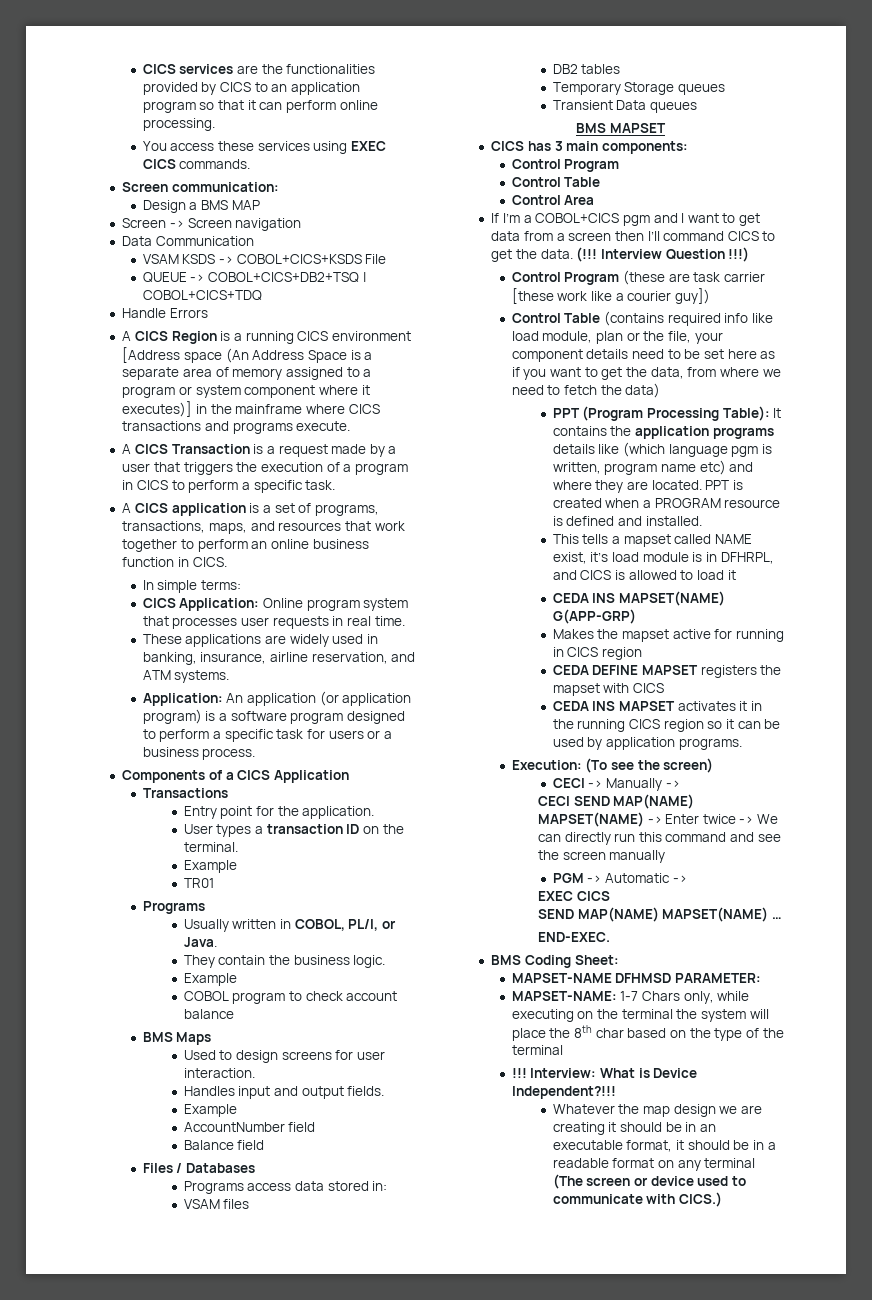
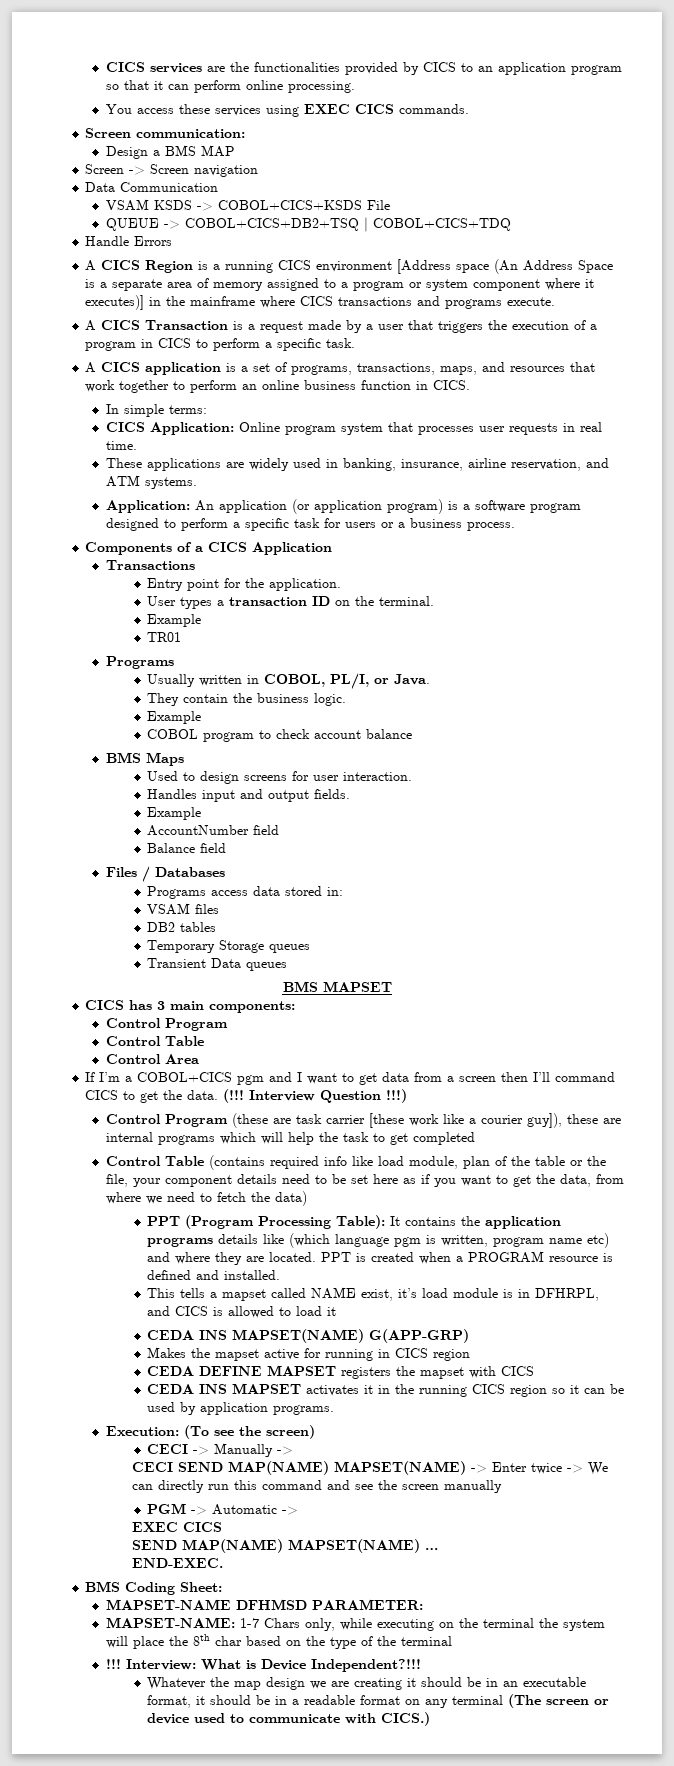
[675,288,711,304] guy]) -> [526,1113,621,1128] [105,1132,475,1145] guy]), these are internal programs which will help the task to get completed
(624, 337) none -> [494,1156,565,1166] of the table

